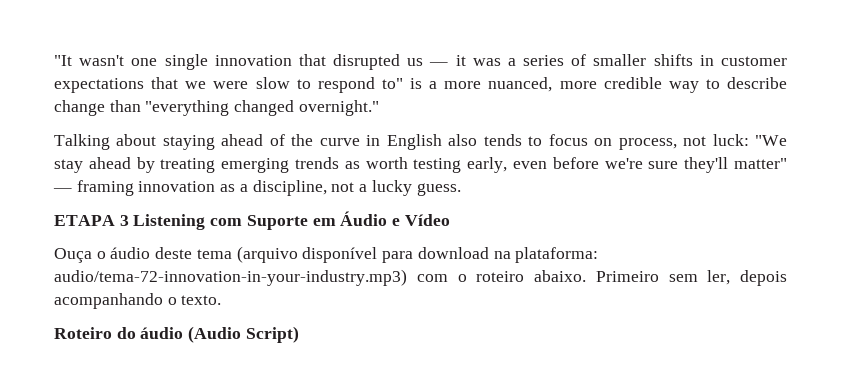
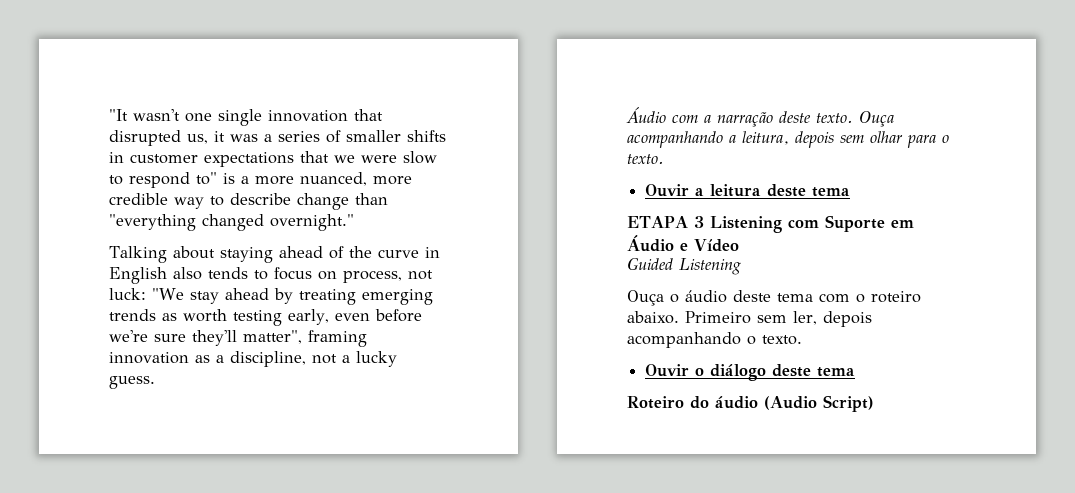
[407,58,449,66] us — -> [187,134,208,144] us,
[733,158,787,169] [53,188,72,192] matter" — -> [243,330,302,344] matter",
(461, 189) none -> [626,107,894,127] [627,131,949,148] [627,154,664,164] [645,184,851,197] // Áudio com a narração deste texto. Ouça acompanhando a leitura, depois sem olhar para o texto. // Ouvir a leitura deste tema
(450, 220) none -> [627,257,741,275] // Guided Listening
[236,246,599,263] [54,269,407,286] (arquivo disponível para download na plataforma: audio/tema-72-innovation-in-your-industry.mp3) -> (813, 297) none
(222, 300) none -> [645,364,856,381] // Ouvir o diálogo deste tema

